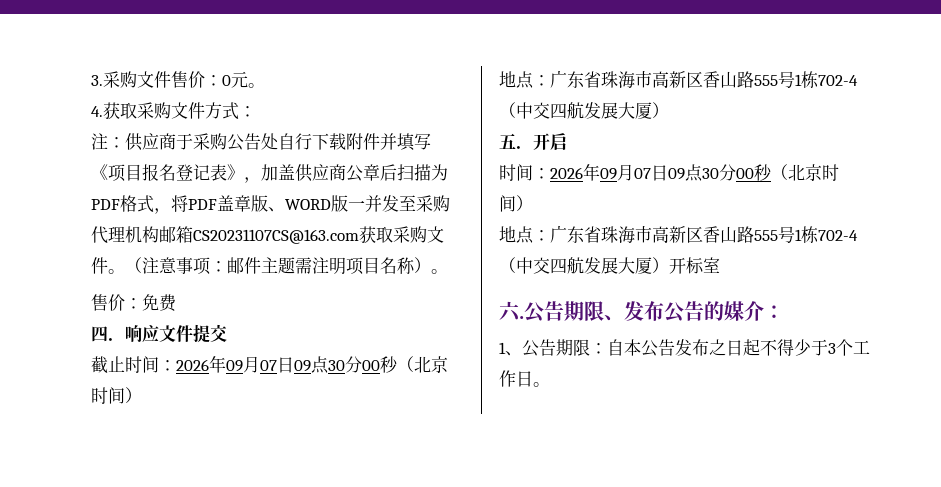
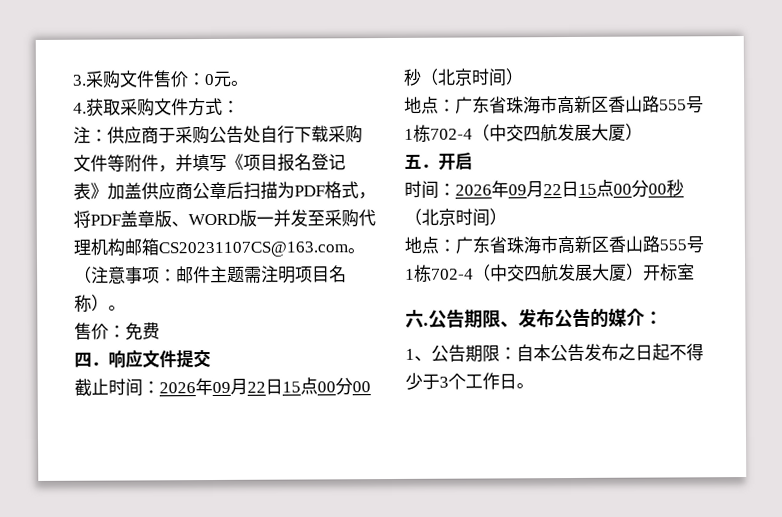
[346,133,380,150] 附件 -> [328,125,363,144] [73,154,176,173] 采购文件等附件，
[244,177,261,183] ， -> (108, 190) none
[359,226,444,243] [91,257,108,274] 获取采购文件 -> (348, 249) none
[260,356,345,374] 07日09点30 -> [247,377,336,395] 22日15点00
[634,164,719,182] 07日09点30 -> [543,179,632,198] 22日15点00

